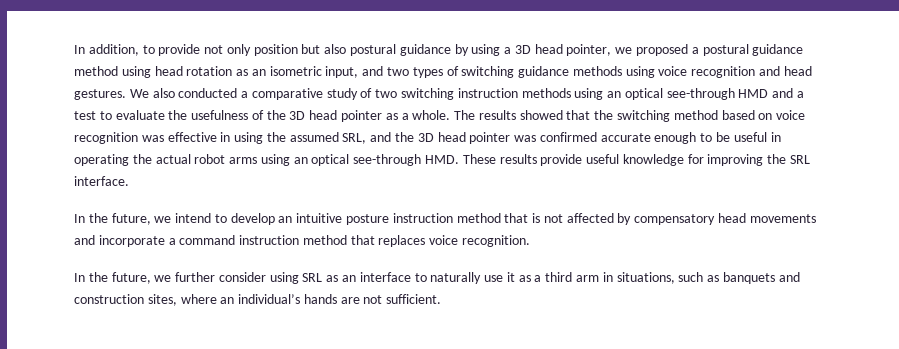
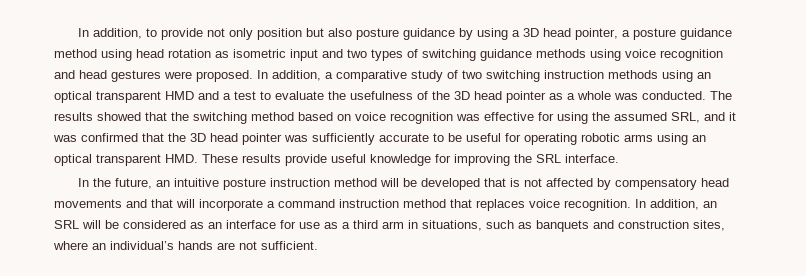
[350,44,397,56] postural -> [356,28,400,40] posture
[615,44,749,56] we proposed a postural -> [622,28,677,40] a posture
[251,66,359,78] an isometric input, -> [233,49,318,61] isometric input
[74,88,238,100] gestures. We also conducted -> [111,70,321,82] gestures were proposed. In addition,
[666,88,735,100] see-through -> [96,91,161,103] transparent
[412,110,451,120] whole. -> [577,91,706,100] whole was conducted.
[220,132,231,142] in -> [538,112,554,121] for
(392, 137) none -> [729,112,736,121] [53,133,164,142] it was confirmed that
[539,132,781,144] [74,154,226,166] confirmed accurate enough to be useful in operating the actual robot -> [312,133,620,145] sufficiently accurate to be useful for operating robotic
[353,154,422,166] see-through -> [96,154,161,166] transparent
[154,213,275,225] we intend to develop -> (153, 183) none
(501, 218) none -> [380,178,481,190] will be developed
(95, 240) none -> [151,199,195,208] that will
[74,272,515,284] // In the future, we further consider using SRL as an interface to naturally use it -> [635,199,717,210] [54,220,320,229] In addition, an SRL will be considered as an interface for use

